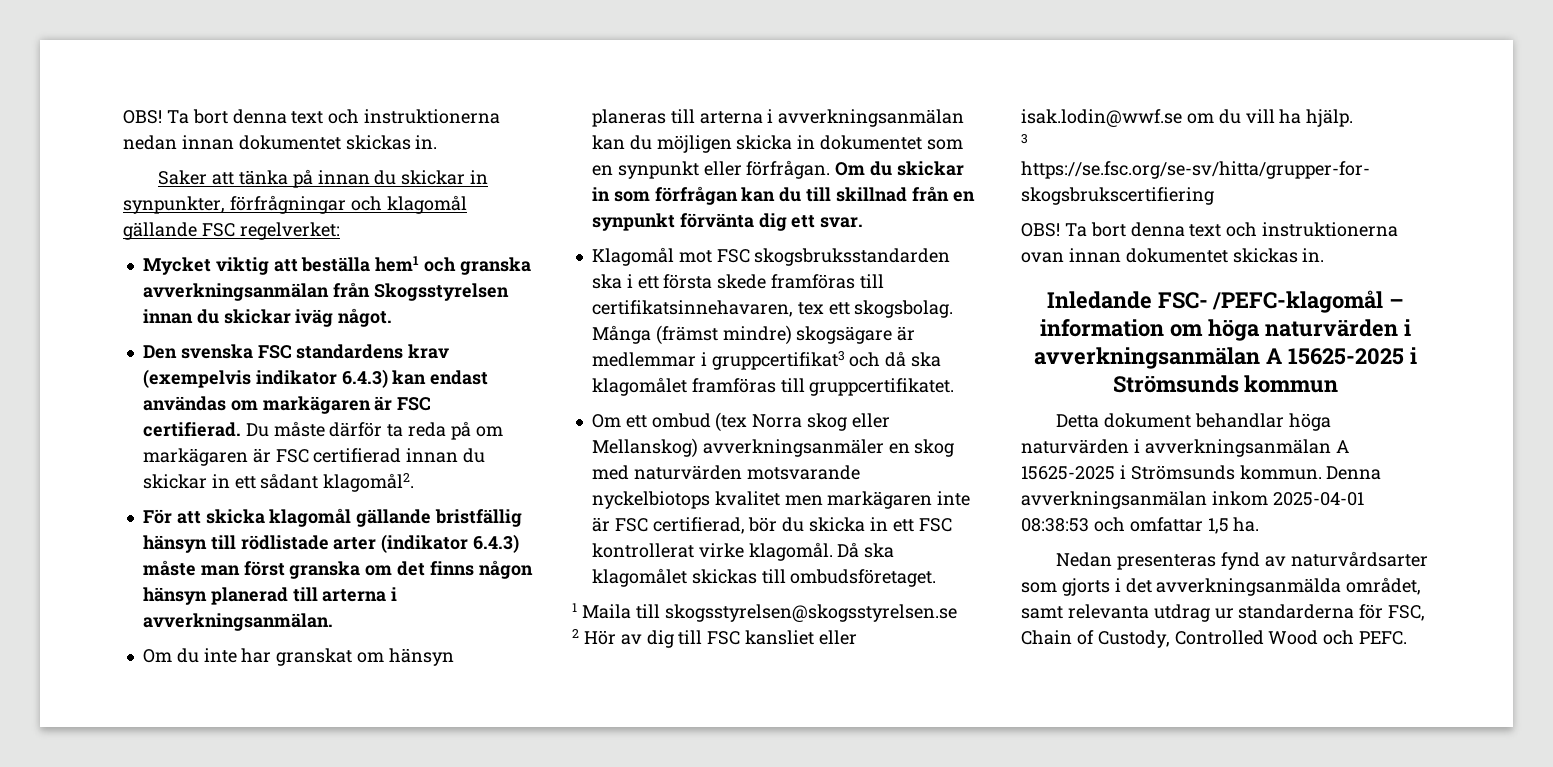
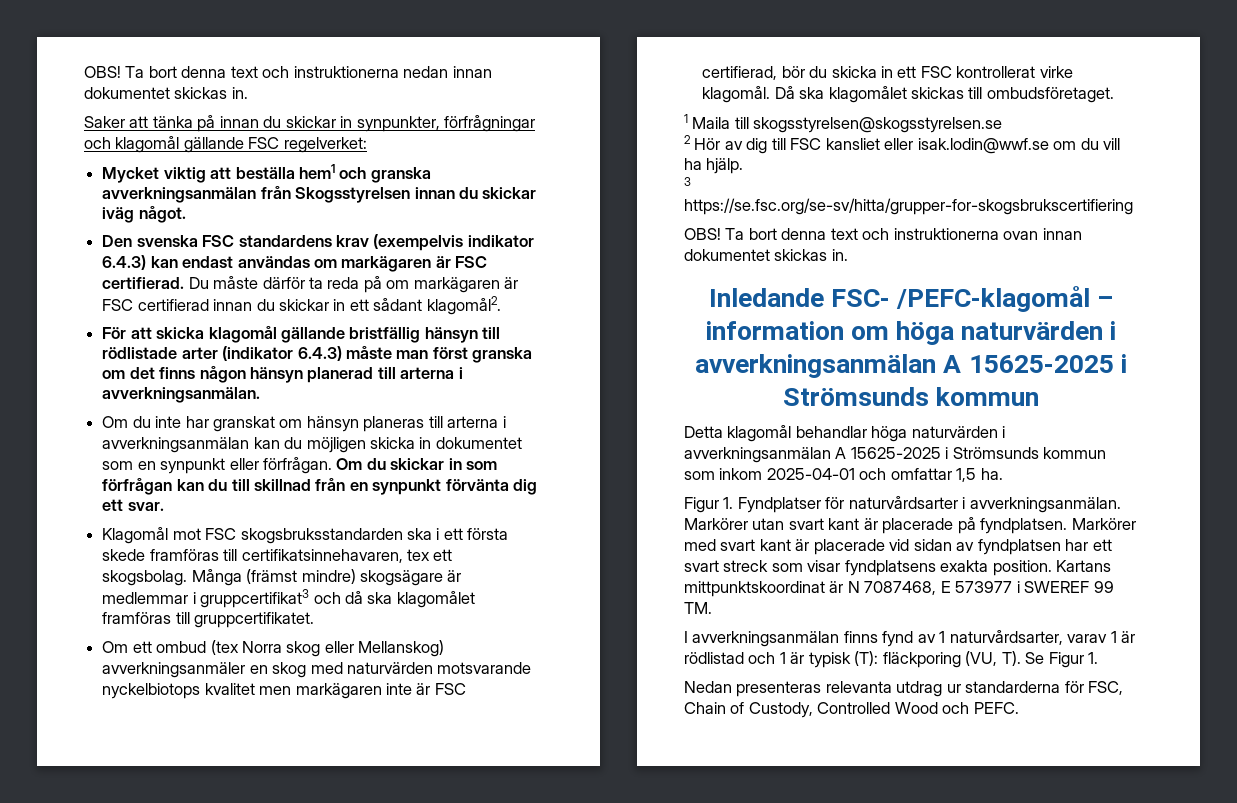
[1103,413,1191,428] dokument -> [727,425,792,442] klagomål
[1239,465,1382,480] [1021,491,1207,509] kommun. Denna avverkningsanmälan -> [1043,447,1107,459] [684,471,715,480] kommun som
[1021,518,1089,532] 08:38:53 -> (855, 474) none
[1056,551,1428,570] [1021,577,1422,596] [1021,606,1063,619] Nedan presenteras fynd av naturvårdsarter som gjorts i det avverkningsanmälda området, samt -> [684,496,1121,513] [684,517,1136,534] [684,539,1112,555] [684,560,1112,576] [684,581,1114,597] [684,602,712,614] [684,630,1136,647] [684,651,1099,668] [684,681,822,697] Figur 1. Fyndplatser för naturvårdsarter i avverkningsanmälan. Markörer utan svart kant är placerade på fyndplatsen. Markörer med svart kant är placerade vid sidan av fyndplatsen har ett svart streck som visar fyndplatsens exakta position. Kartans mittpunktskoordinat är N 7087468, E 573977 i SWEREF 99 TM. // I avverkningsanmälan finns fynd av 1 naturvårdsarter, varav 1 är rödlistad och 1 är typisk (T): fläckporing (VU, T). Se Figur 1. // Nedan presenteras

